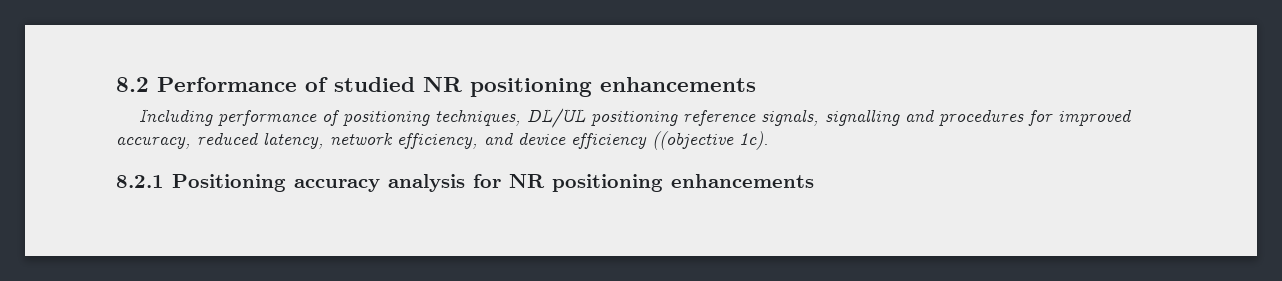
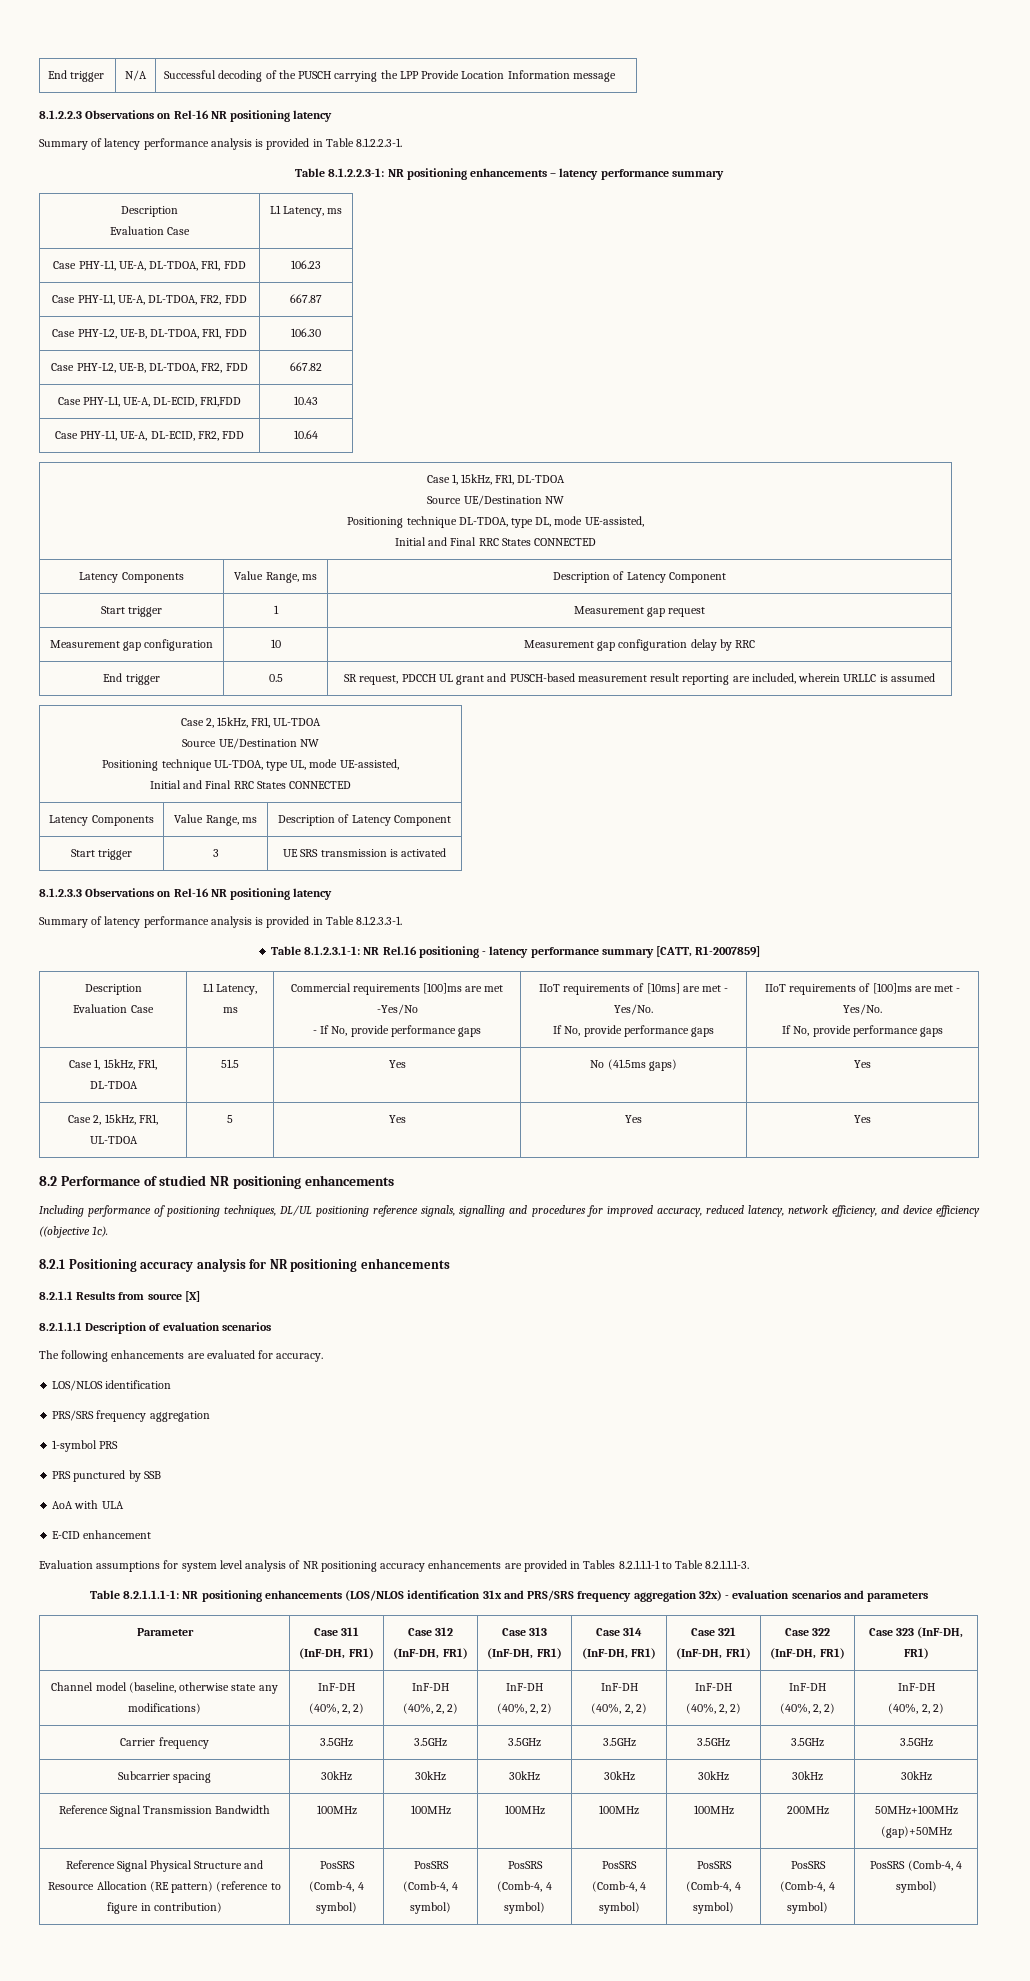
(116, 84) none -> [48,70,105,82] [125,70,147,81] [164,70,616,82] [39,110,333,122] [39,138,403,150] [295,168,724,180] [121,206,178,217] [109,226,191,235] [269,205,343,217] [53,260,246,271] [291,260,321,269] [52,294,247,305] [290,294,322,303] [52,328,247,339] [291,328,321,337] [51,363,248,373] [290,362,322,371] [57,396,242,407] [294,396,318,405] [54,430,245,441] [294,430,318,439] [426,474,566,485] [427,495,564,506] [347,516,644,528] [394,537,597,546] [79,572,184,583] [234,571,317,583] [553,571,726,583] [100,606,163,617] [273,605,279,614] [573,606,706,617] [49,639,214,651] [270,639,281,648] [523,639,756,651] [103,673,160,685] [268,674,283,682] [344,673,935,685] [180,717,322,728] [182,738,319,749] [102,759,399,771] [149,780,352,789] [49,815,154,826] [174,814,257,826] [278,814,451,826] [70,849,133,860] [212,849,219,857] [283,848,446,857] [39,888,333,900] [39,916,403,928] [270,946,761,958] [84,984,142,995] [73,1004,154,1013] [202,983,258,995] [222,1007,238,1013] [290,983,504,995] [376,1004,418,1015] [312,1025,482,1037] [538,983,729,995] [614,1004,653,1015] [553,1025,714,1037] [764,983,961,995] [843,1004,882,1015] [782,1025,943,1037] [69,1059,157,1070] [89,1081,138,1089] [221,1059,239,1068] [388,1060,406,1068] [590,1059,677,1071] [854,1060,871,1068] [68,1114,158,1125] [89,1136,138,1144] [227,1115,233,1123] [388,1115,406,1123] [625,1115,642,1123] [854,1115,871,1123] End trigger | N/A | Successful decoding of the PUSCH carrying the LPP Provide Location Information message // 8.1.2.2.3 Observations on Rel-16 NR positioning latency // Summary of latency performance analysis is provided in Table 8.1.2.2.3-1. // Table 8.1.2.2.3-1: NR positioning enhancements – latency performance summary // Description // Evaluation Case | L1 Latency, ms // Case PHY-L1, UE-A, DL-TDOA, FR1, FDD | 106.23 // Case PHY-L1, UE-A, DL-TDOA, FR2, FDD | 667.87 // Case PHY-L2, UE-B, DL-TDOA, FR1, FDD | 106.30 // Case PHY-L2, UE-B, DL-TDOA, FR2, FDD | 667.82 // Case PHY-L1, UE-A, DL-ECID, FR1,FDD | 10.43 // Case PHY-L1, UE-A, DL-ECID, FR2, FDD | 10.64 // Case 1, 15kHz, FR1, DL-TDOA // Source UE/Destination NW // Positioning technique DL-TDOA, type DL, mode UE-assisted, // Initial and Final RRC States CONNECTED // Latency Components | Value Range, ms | Description of Latency Component // Start trigger | 1 | Measurement gap request // Measurement gap configuration | 10 | Measurement gap configuration delay by RRC // End trigger | 0.5 | SR request, PDCCH UL grant and PUSCH-based measurement result reporting are included, wherein URLLC is assumed // Case 2, 15kHz, FR1, UL-TDOA // Source UE/Destination NW // Positioning technique UL-TDOA, type UL, mode UE-assisted, // Initial and Final RRC States CONNECTED // Latency Components | Value Range, ms | Description of Latency Component // Start trigger | 3 | UE SRS transmission is activated // 8.1.2.3.3 Observations on Rel-16 NR positioning latency // Summary of latency performance analysis is provided in Table 8.1.2.3.3-1. // Table 8.1.2.3.1-1: NR Rel.16 positioning - latency performance summary [CATT, R1-2007859] // Description // Evaluation Case | L1 Latency, ms | Commercial requirements [100]ms are met -Yes/No // - If No, provide performance gaps | IIoT requirements of [10ms] are met - Yes/No. // If No, provide performance gaps | IIoT requirements of [100]ms are met - Yes/No. // If No, provide performance gaps // Case 1, 15kHz, FR1, DL-TDOA | 51.5 | Yes | No (41.5ms gaps) | Yes // Case 2, 15kHz, FR1, UL-TDOA | 5 | Yes | Yes | Yes //
(814, 181) none -> [39,1291,200,1302] [39,1322,271,1334] [39,1350,324,1362] [52,1380,172,1391] [52,1410,210,1422] [52,1440,119,1452] [52,1470,161,1482] [52,1500,124,1509] [52,1530,152,1539] [39,1560,750,1572] [89,1590,929,1602] [136,1628,194,1636] [313,1627,360,1636] [299,1648,374,1659] [407,1627,454,1636] [393,1648,468,1659] [501,1627,548,1636] [487,1648,562,1659] [595,1627,643,1636] [581,1648,657,1659] [690,1627,737,1636] [676,1648,751,1659] [784,1628,831,1636] [770,1648,845,1659] [868,1627,964,1638] [903,1648,929,1659] [51,1682,278,1694] [128,1703,201,1714] [318,1683,355,1691] [308,1703,365,1714] [412,1683,449,1691] [402,1703,459,1714] [506,1683,543,1691] [496,1703,553,1714] [600,1683,638,1691] [591,1703,647,1714] [695,1683,732,1691] [685,1703,742,1714] [789,1683,826,1691] [779,1703,836,1714] [897,1683,935,1691] [888,1703,944,1714] [120,1737,209,1749] [320,1738,353,1747] [414,1738,447,1747] [508,1738,541,1747] [602,1738,636,1747] [697,1738,730,1747] [791,1738,824,1747] [899,1738,933,1747] [117,1771,212,1783] [321,1771,352,1781] [415,1771,446,1781] [509,1771,540,1781] [603,1771,635,1781] [698,1771,729,1781] [792,1771,823,1781] [900,1771,932,1781] [58,1805,271,1817] [316,1805,357,1815] [410,1805,451,1815] [504,1805,545,1815] [599,1805,639,1815] [693,1805,734,1815] [786,1806,829,1815] [874,1805,958,1815] [880,1826,952,1838] [65,1860,264,1872] [48,1881,281,1893] [107,1902,222,1914] [319,1861,355,1869] [309,1881,364,1892] [316,1902,357,1914] [413,1861,449,1869] [403,1881,458,1892] [410,1902,451,1914] [507,1861,543,1869] [497,1881,552,1892] [504,1902,545,1914] [602,1861,637,1869] [591,1881,647,1892] [598,1902,640,1914] [696,1861,732,1869] [686,1881,741,1892] [693,1902,734,1914] [790,1861,826,1869] [780,1881,835,1892] [787,1902,828,1914] [870,1860,962,1871] [895,1881,937,1893] // 8.2.1.1 Results from source [X] // 8.2.1.1.1 Description of evaluation scenarios // The following enhancements are evaluated for accuracy. // LOS/NLOS identification // PRS/SRS frequency aggregation // 1-symbol PRS // PRS punctured by SSB // AoA with ULA // E-CID enhancement // Evaluation assumptions for system level analysis of NR positioning accuracy enhancements are provided in Tables 8.2.1.1.1-1 to Table 8.2.1.1.1-3. // Table 8.2.1.1.1-1: NR positioning enhancements (LOS/NLOS identification 31x and PRS/SRS frequency aggregation 32x) - evaluation scenarios and parameters // Parameter | Case 311 (InF-DH, FR1) | Case 312 (InF-DH, FR1) | Case 313 (InF-DH, FR1) | Case 314 (InF-DH, FR1) | Case 321 (InF-DH, FR1) | Case 322 (InF-DH, FR1) | Case 323 (InF-DH, FR1) // Channel model (baseline, otherwise state any modifications) | InF-DH // (40%, 2, 2) | InF-DH // (40%, 2, 2) | InF-DH // (40%, 2, 2) | InF-DH // (40%, 2, 2) | InF-DH // (40%, 2, 2) | InF-DH // (40%, 2, 2) | InF-DH // (40%, 2, 2) // Carrier frequency | 3.5GHz | 3.5GHz | 3.5GHz | 3.5GHz | 3.5GHz | 3.5GHz | 3.5GHz // Subcarrier spacing | 30kHz | 30kHz | 30kHz | 30kHz | 30kHz | 30kHz | 30kHz // Reference Signal Transmission Bandwidth | 100MHz | 100MHz | 100MHz | 100MHz | 100MHz | 200MHz | 50MHz+100MHz (gap)+50MHz // Reference Signal Physical Structure and Resource Allocation (RE pattern) (reference to figure in contribution) | PosSRS (Comb-4, 4 symbol) | PosSRS (Comb-4, 4 symbol) | PosSRS (Comb-4, 4 symbol) | PosSRS (Comb-4, 4 symbol) | PosSRS (Comb-4, 4 symbol) | PosSRS (Comb-4, 4 symbol) | PosSRS (Comb-4, 4 symbol)

